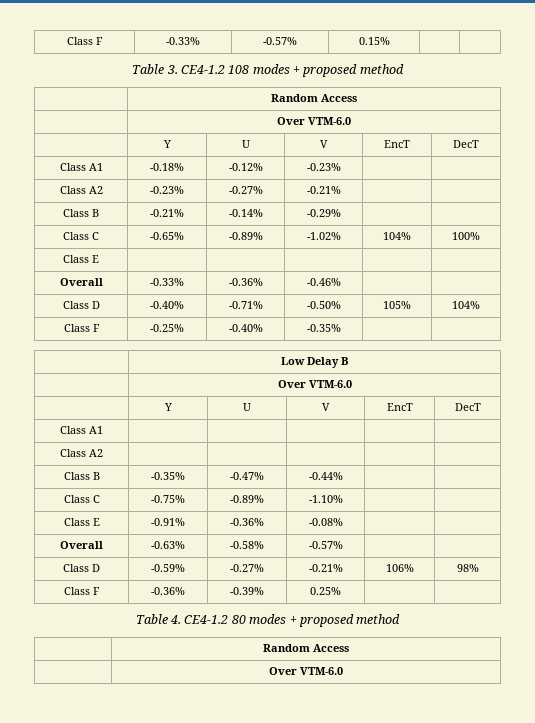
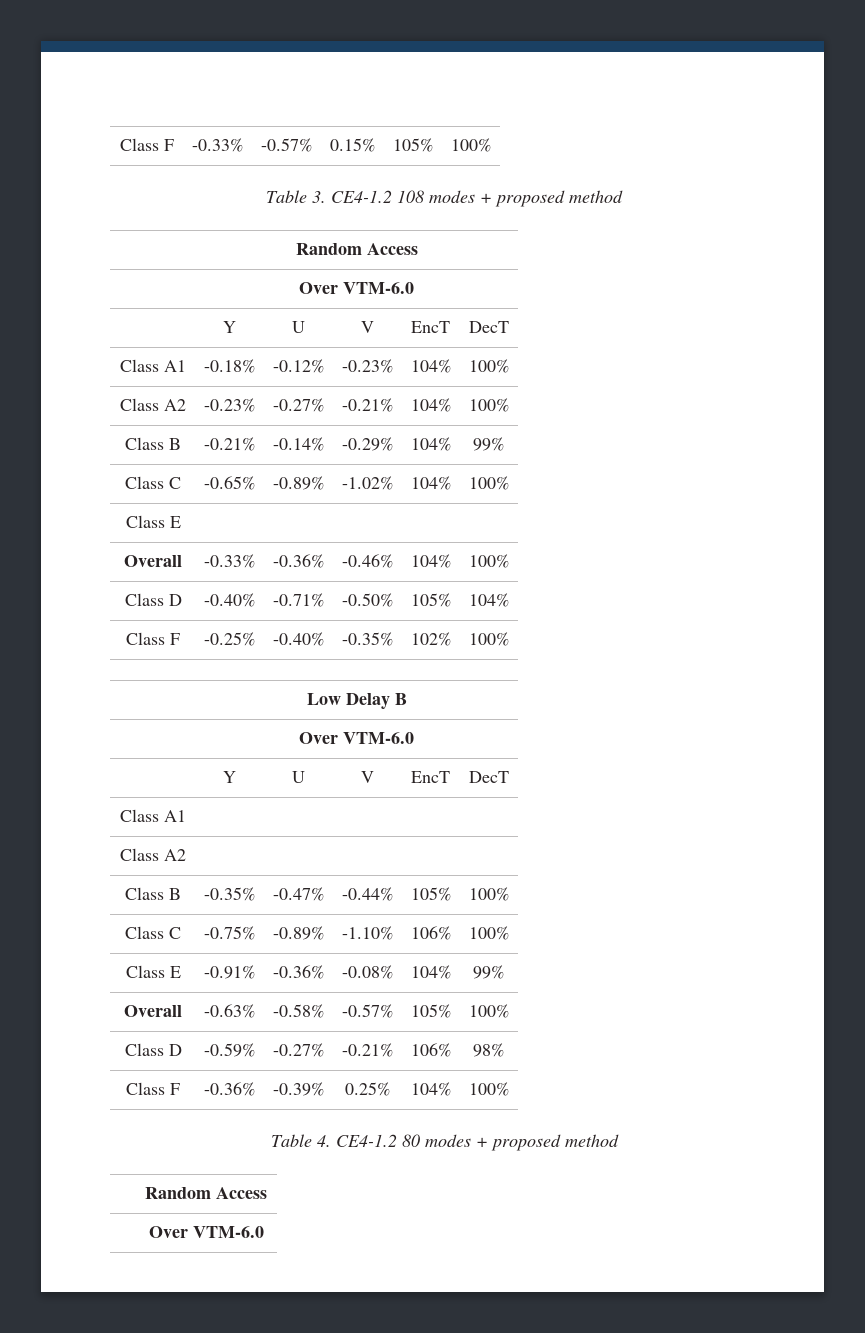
(390, 41) | -> [392,138,433,152] [450,138,491,152] 105% | 100%
(341, 167) | -> [410,359,451,373] [468,359,509,373] 104% | 100%
(341, 190) | -> [410,398,451,412] [468,398,509,412] 104% | 100%
(341, 213) | -> [410,437,451,451] [473,437,504,451] 104% | 99%
(341, 282) | -> [410,554,451,568] [468,554,509,568] 104% | 100%
(341, 328) | -> [410,632,451,646] [468,632,509,646] 102% | 100%
(343, 476) | -> [410,887,451,901] [468,887,509,901] 105% | 100%
(343, 499) | -> [410,926,451,940] [468,926,509,940] 106% | 100%
(343, 522) | -> [410,965,451,979] [473,965,504,979] 104% | 99%
(343, 545) | -> [410,1004,451,1018] [468,1004,509,1018] 105% | 100%
(341, 591) | -> [410,1082,451,1096] [468,1082,509,1096] 104% | 100%

